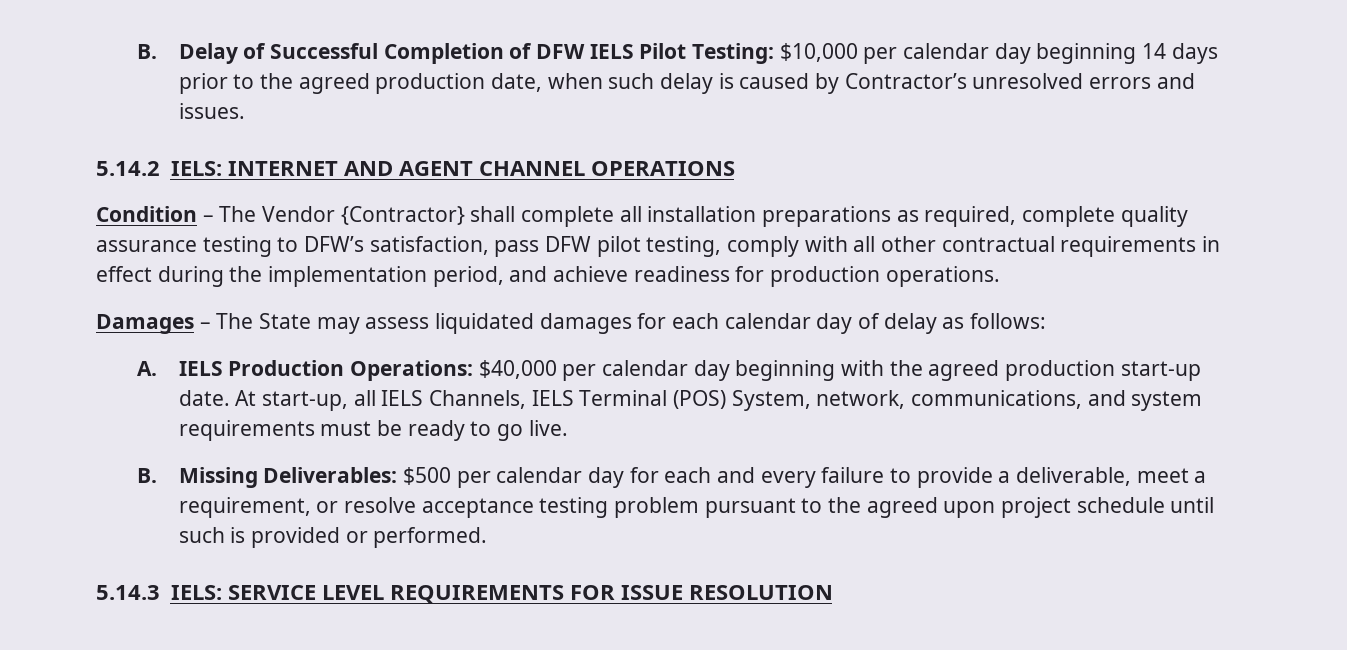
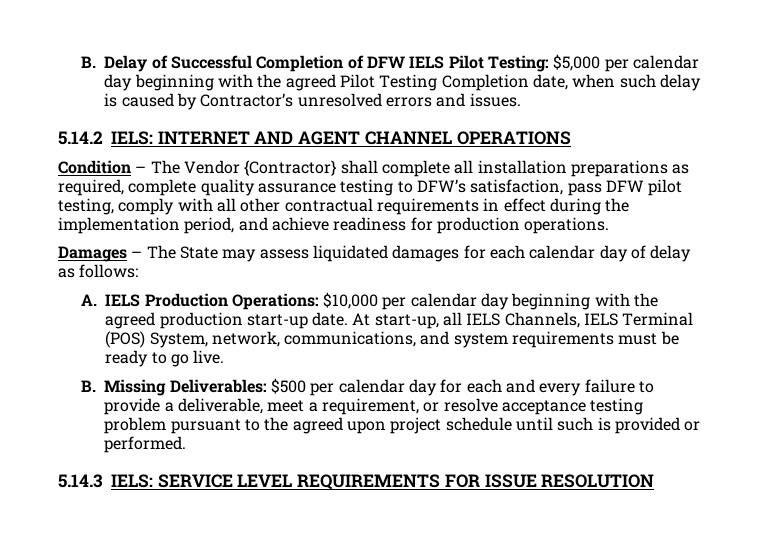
[779,43,1218,64] [178,73,486,94] $10,000 per calendar day beginning 14 days prior to the agreed production -> [553,54,699,72] [104,74,529,91] $5,000 per calendar day beginning with the agreed Pilot Testing Completion
[478,360,557,379] $40,000 -> [323,292,379,309] $10,000

